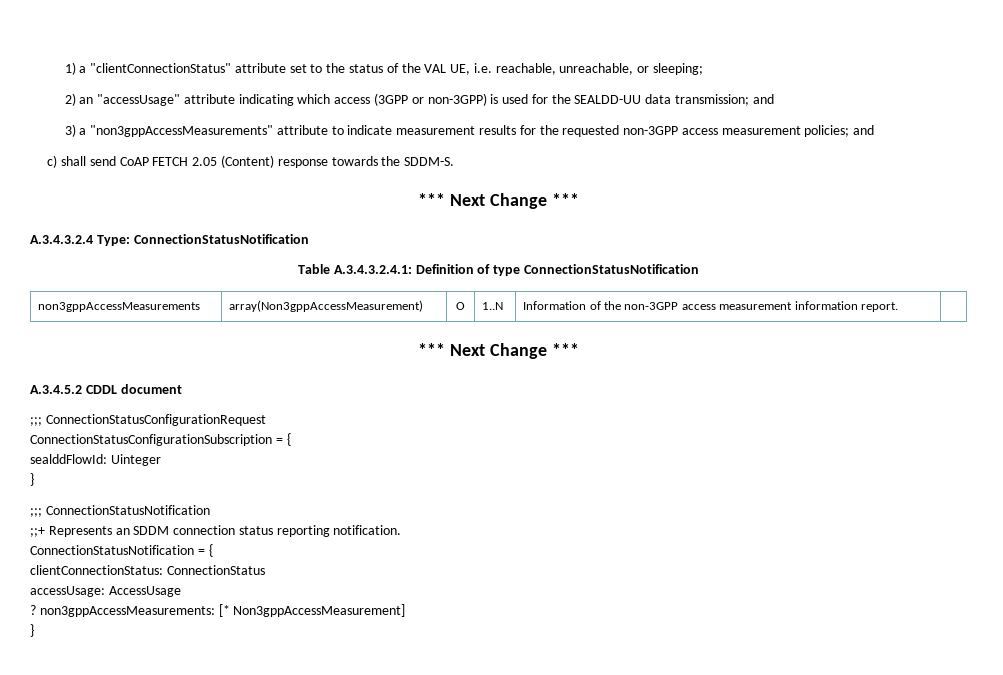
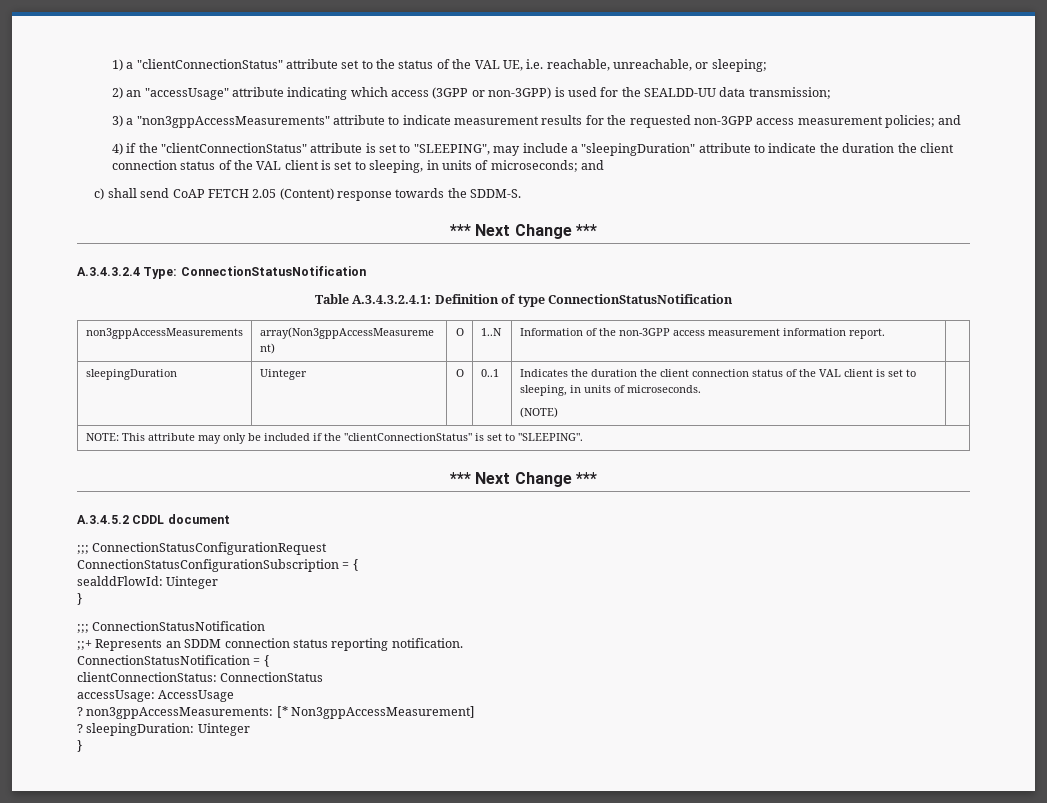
[752,94,774,104] and -> (831, 93) none
(875, 130) none -> [111,143,954,156] [111,160,605,173] // 4) if the "clientConnectionStatus" attribute is set to "SLEEPING", may include a "sleepingDuration" attribute to indicate the duration the client connection status of the VAL client is set to sleeping, in units of microseconds; and
(898, 307) none -> [85,369,177,380] [259,369,307,380] [455,369,464,377] [480,369,499,377] [519,369,916,377] [519,385,701,396] [519,407,558,418] [85,433,583,444] // sleepingDuration | Uinteger | O | 0..1 | Indicates the duration the client connection status of the VAL client is set to sleeping, in units of microseconds. // (NOTE) | // NOTE: This attribute may only be included if the "clientConnectionStatus" is set to "SLEEPING".
(406, 610) none -> [77,723,250,736] // ? sleepingDuration: Uinteger

